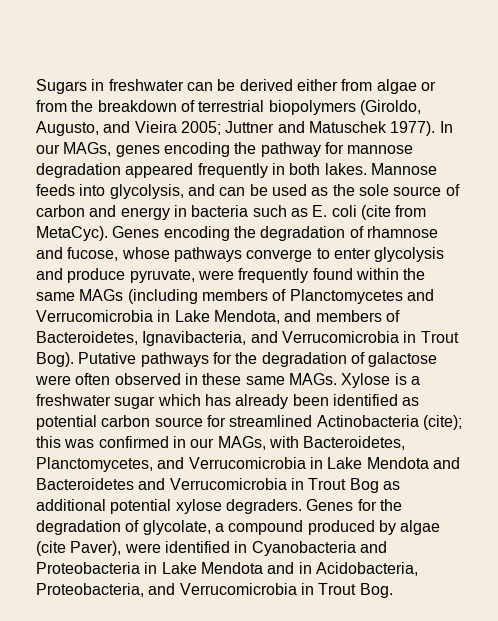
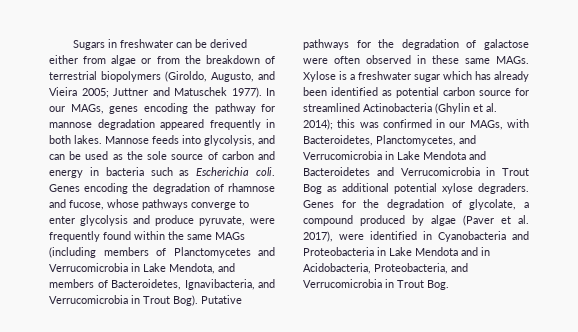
[312,205,427,220] [36,226,108,241] E. coli (cite from MetaCyc). -> [196,167,275,176] Escherichia coli.
[422,415,462,430] (cite); -> [435,103,497,114] [303,119,333,130] (Ghylin et al. 2014);
[36,541,122,556] (cite Paver), -> [463,215,529,226] [303,231,333,242] (Paver et al. 2017),

